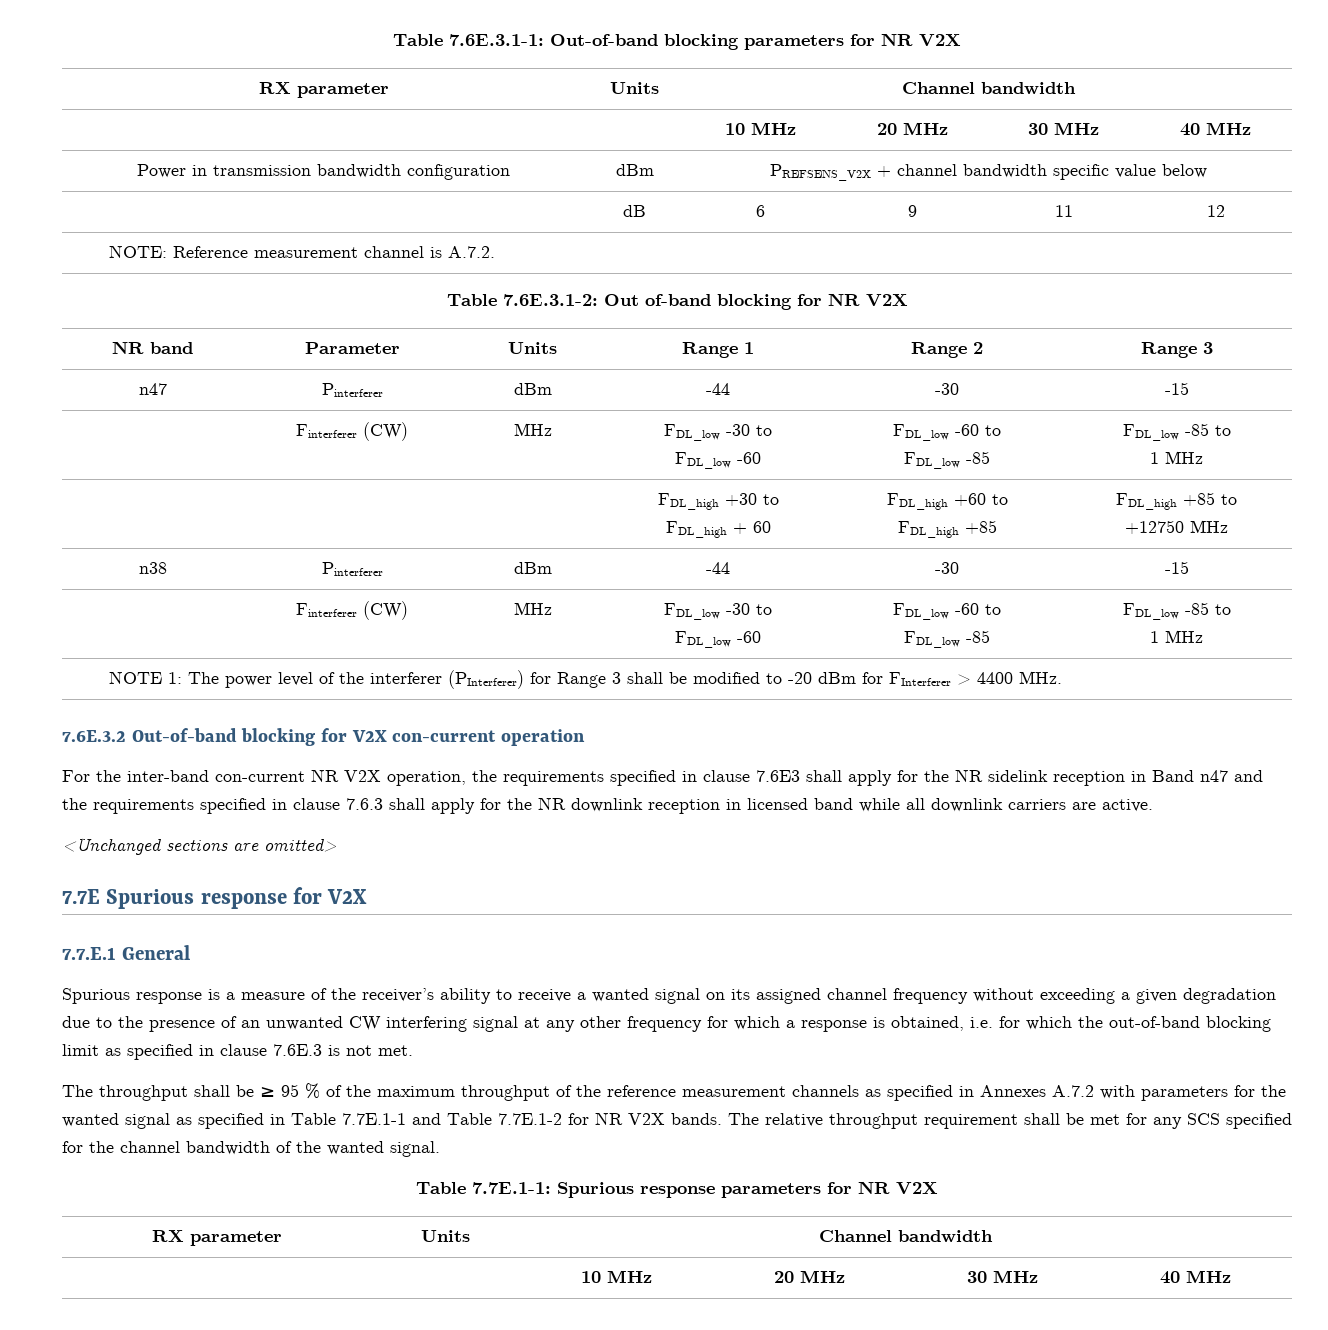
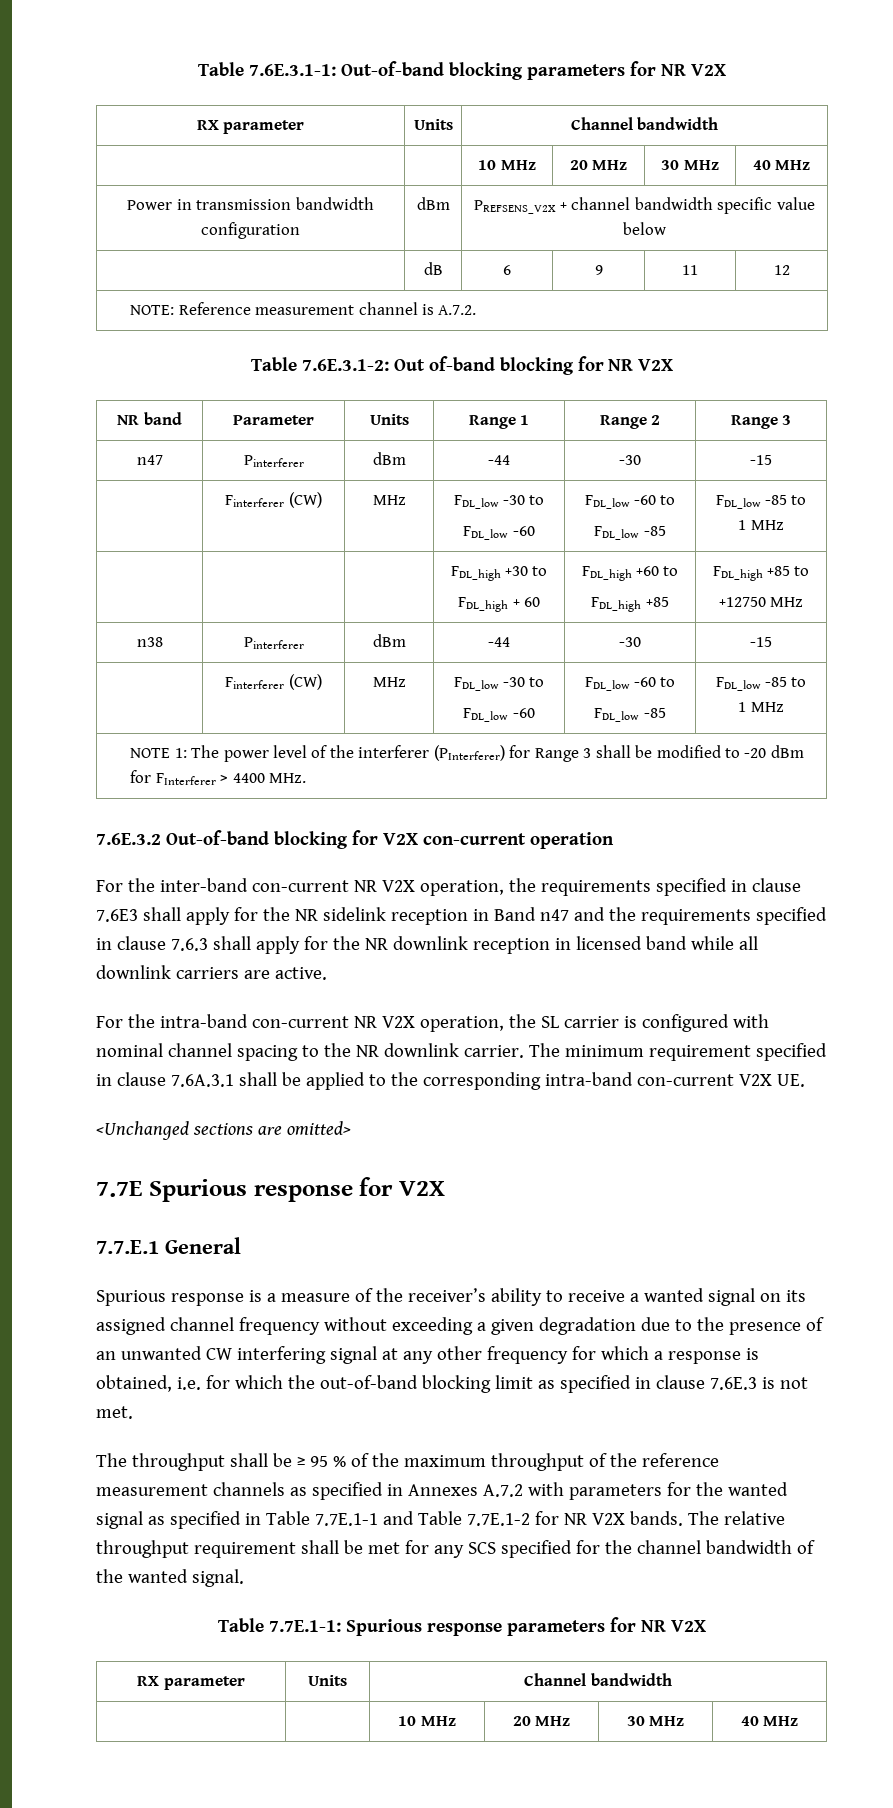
(1153, 805) none -> [96,1014,769,1032] [96,1043,827,1061] [96,1072,805,1090] // For the intra-band con-current NR V2X operation, the SL carrier is configured with nominal channel spacing to the NR downlink carrier. The minimum requirement specified in clause 7.6A.3.1 shall be applied to the corresponding intra-band con-current V2X UE.

